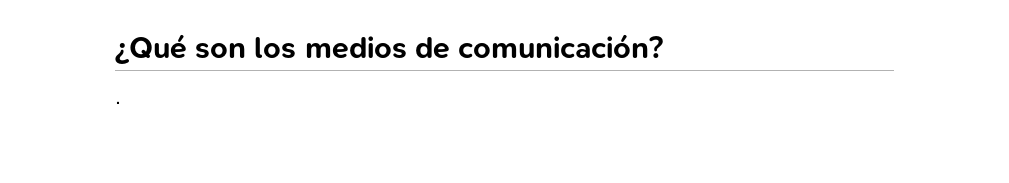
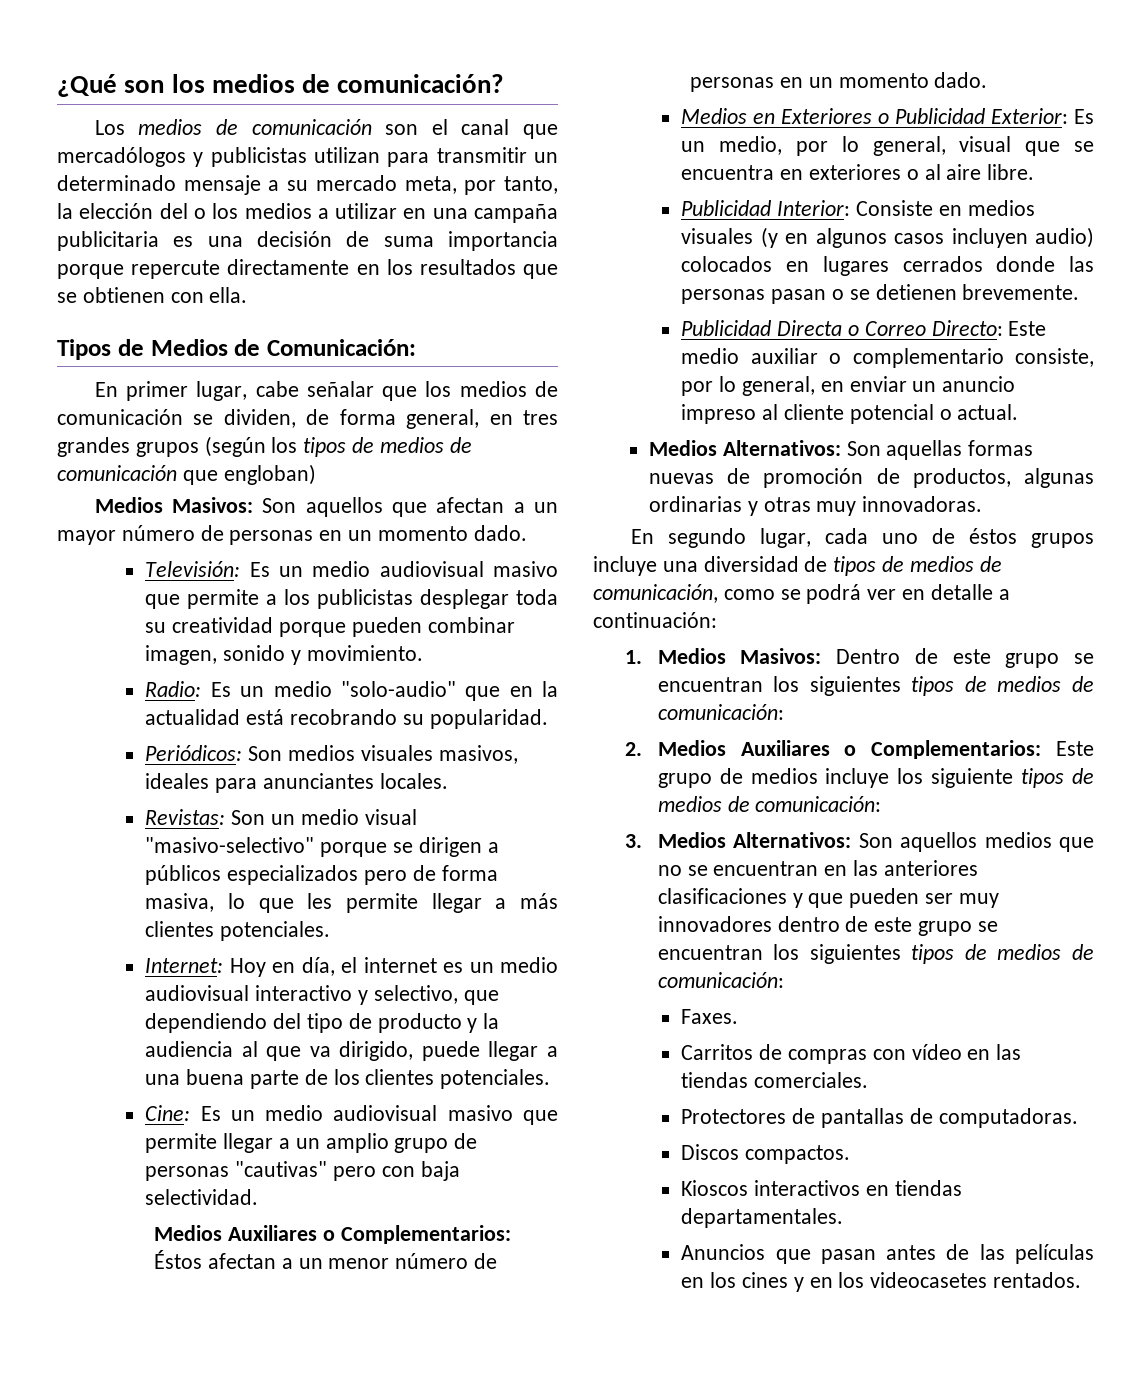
[115,101,121,104] . -> [94,119,558,139] [57,147,558,167] [57,175,558,195] [57,203,558,223] [57,231,558,251] [57,259,558,279] [57,287,248,303] [57,339,416,360] [94,381,559,401] [57,409,559,429] [57,436,472,457] [57,464,316,485] [94,497,558,517] [57,525,527,545] [145,561,558,577] [145,589,558,609] [145,617,515,637] [145,645,423,665] [145,681,558,701] [145,709,548,729] [145,745,518,764] [145,773,448,793] [145,809,417,825] [145,837,499,857] [145,865,498,885] [145,893,558,913] [145,921,331,941] [145,957,558,977] [145,985,499,1005] [145,1013,500,1033] [145,1041,559,1061] [145,1069,551,1089] [145,1105,558,1125] [145,1133,478,1153] [145,1161,460,1181] [145,1189,259,1205] [154,1225,511,1244] [154,1250,497,1269] [690,72,988,92] [681,108,1094,124] [681,136,1094,156] [681,164,1035,180] [681,200,1035,216] [681,227,1094,248] [681,256,1094,276] [681,284,1080,304] [681,320,1047,336] [681,348,1094,368] [681,376,1016,396] [681,404,1019,424] [649,440,1034,460] [649,468,1094,488] [649,496,983,516] [630,528,1094,548] [593,556,1002,576] [593,584,1010,604] [593,612,717,628] [625,648,1094,668] [657,676,1094,696] [657,704,784,720] [625,740,1094,759] [657,768,1094,788] [657,796,882,812] [625,832,1094,852] [657,860,978,876] [657,888,999,908] [657,916,998,936] [657,944,1094,964] [657,972,784,988] [681,1009,739,1024] [681,1044,1022,1064] [681,1072,869,1088] [681,1108,1078,1128] [681,1144,851,1164] [681,1180,962,1196] [681,1208,844,1228] [681,1244,1094,1264] [681,1272,1082,1292] Los medios de comunicación son el canal que mercadólogos y publicistas utilizan para transmitir un determinado mensaje a su mercado meta, por tanto, la elección del o los medios a utilizar en una campaña publicitaria es una decisión de suma importancia porque repercute directamente en los resultados que se obtienen con ella. // Tipos de Medios de Comunicación: // En primer lugar, cabe señalar que los medios de comunicación se dividen, de forma general, en tres grandes grupos (según los tipos de medios de comunicación que engloban) // Medios Masivos: Son aquellos que afectan a un mayor número de personas en un momento dado. // Televisión: Es un medio audiovisual masivo que permite a los publicistas desplegar toda su creatividad porque pueden combinar imagen, sonido y movimiento. // Radio: Es un medio "solo-audio" que en la actualidad está recobrando su popularidad. // Periódicos: Son medios visuales masivos, ideales para anunciantes locales. // Revistas: Son un medio visual "masivo-selectivo" porque se dirigen a públicos especializados pero de forma masiva, lo que les permite llegar a más clientes potenciales. // Internet: Hoy en día, el internet es un medio audiovisual interactivo y selectivo, que dependiendo del tipo de producto y la audiencia al que va dirigido, puede llegar a una buena parte de los clientes potenciales. // Cine: Es un medio audiovisual masivo que permite llegar a un amplio grupo de personas "cautivas" pero con baja selectividad. // Medios Auxiliares o Complementarios: Éstos afectan a un menor número de personas en un momento dado. // Medios en Exteriores o Publicidad Exterior: Es un medio, por lo general, visual que se encuentra en exteriores o al aire libre. // Publicidad Interior: Consiste en medios visuales (y en algunos casos incluyen audio) colocados en lugares cerrados donde las personas pasan o se detienen brevemente. // Publicidad Directa o Correo Directo: Este medio auxiliar o complementario consiste, por lo general, en enviar un anuncio impreso al cliente potencial o actual. // Medios Alternativos: Son aquellas formas nuevas de promoción de productos, algunas ordinarias y otras muy innovadoras. // En segundo lugar, cada uno de éstos grupos incluye una diversidad de tipos de medios de comunicación, como se podrá ver en detalle a continuación: // 1. Medios Masivos: Dentro de este grupo se encuentran los siguientes tipos de medios de comunicación: // 2. Medios Auxiliares o Complementarios: Este grupo de medios incluye los siguiente tipos de medios de comunicación: // 3. Medios Alternativos: Son aquellos medios que no se encuentran en las anteriores clasificaciones y que pueden ser muy innovadores dentro de este grupo se encuentran los siguientes tipos de medios de comunicación: // Faxes. // Carritos de compras con vídeo en las tiendas comerciales. // Protectores de pantallas de computadoras. // Discos compactos. // Kioscos interactivos en tiendas departamentales. // Anuncios que pasan antes de las películas en los cines y en los videocasetes rentados.

